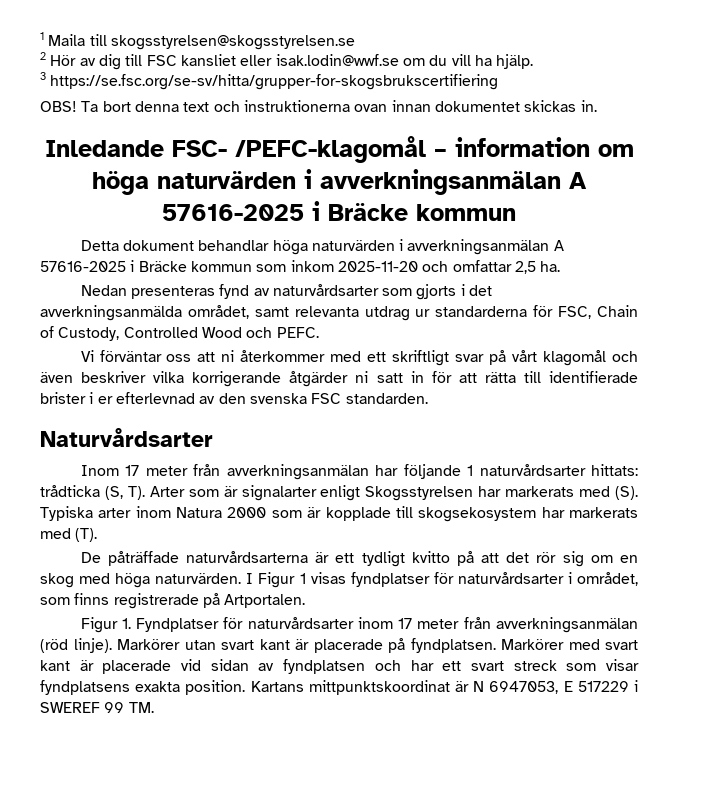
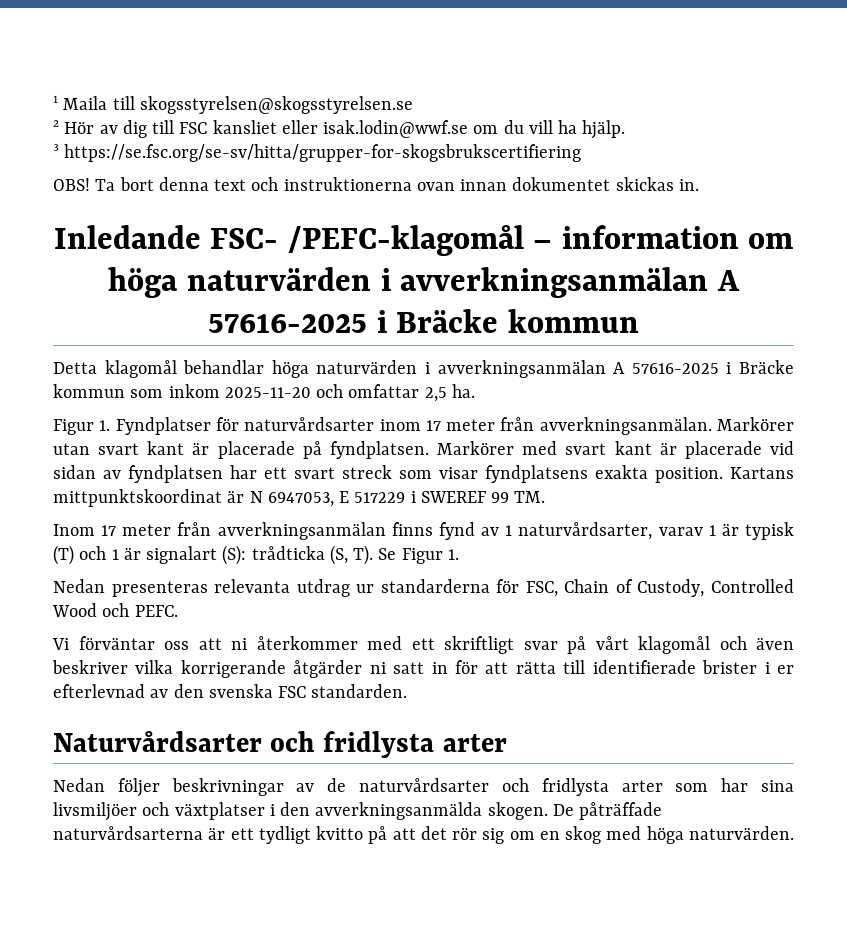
[122,240,194,251] dokument -> [104,360,177,378] klagomål
[80,284,493,300] [40,305,289,321] Nedan presenteras fynd av naturvårdsarter som gjorts i det avverkningsanmälda området, samt -> [53,417,794,435] [53,441,795,459] [53,465,794,483] [53,489,546,507] [53,522,794,540] [53,545,459,565] [53,579,208,597] Figur 1. Fyndplatser för naturvårdsarter inom 17 meter från avverkningsanmälan. Markörer utan svart kant är placerade på fyndplatsen. Markörer med svart kant är placerade vid sidan av fyndplatsen har ett svart streck som visar fyndplatsens exakta position. Kartans mittpunktskoordinat är N 6947053, E 517229 i SWEREF 99 TM. // Inom 17 meter från avverkningsanmälan finns fynd av 1 naturvårdsarter, varav 1 är typisk (T) och 1 är signalart (S): trådticka (S, T). Se Figur 1. // Nedan presenteras
[80,464,638,480] [40,485,638,501] [40,506,639,522] [40,528,98,542] // Inom 17 meter från avverkningsanmälan har följande 1 naturvårdsarter hittats: trådticka (S, T). Arter som är signalarter enligt Skogsstyrelsen har markerats med (S). Typiska arter inom Natura 2000 som är kopplade till skogsekosystem har markerats med (T). // -> [270,731,507,758] [53,778,795,797] [53,802,548,821] och fridlysta arter // Nedan följer beskrivningar av de naturvårdsarter och fridlysta arter som har sina livsmiljöer och växtplatser i den avverkningsanmälda skogen.
[246,572,638,588] [40,593,306,609] [80,617,638,633] [40,638,638,653] [40,659,639,674] [40,680,639,695] [40,702,154,713] I Figur 1 visas fyndplatser för naturvårdsarter i området, som finns registrerade på Artportalen. // Figur 1. Fyndplatser för naturvårdsarter inom 17 meter från avverkningsanmälan (röd linje). Markörer utan svart kant är placerade på fyndplatsen. Markörer med svart kant är placerade vid sidan av fyndplatsen och har ett svart streck som visar fyndplatsens exakta position. Kartans mittpunktskoordinat är N 6947053, E 517229 i SWEREF 99 TM. -> (794, 833) none

